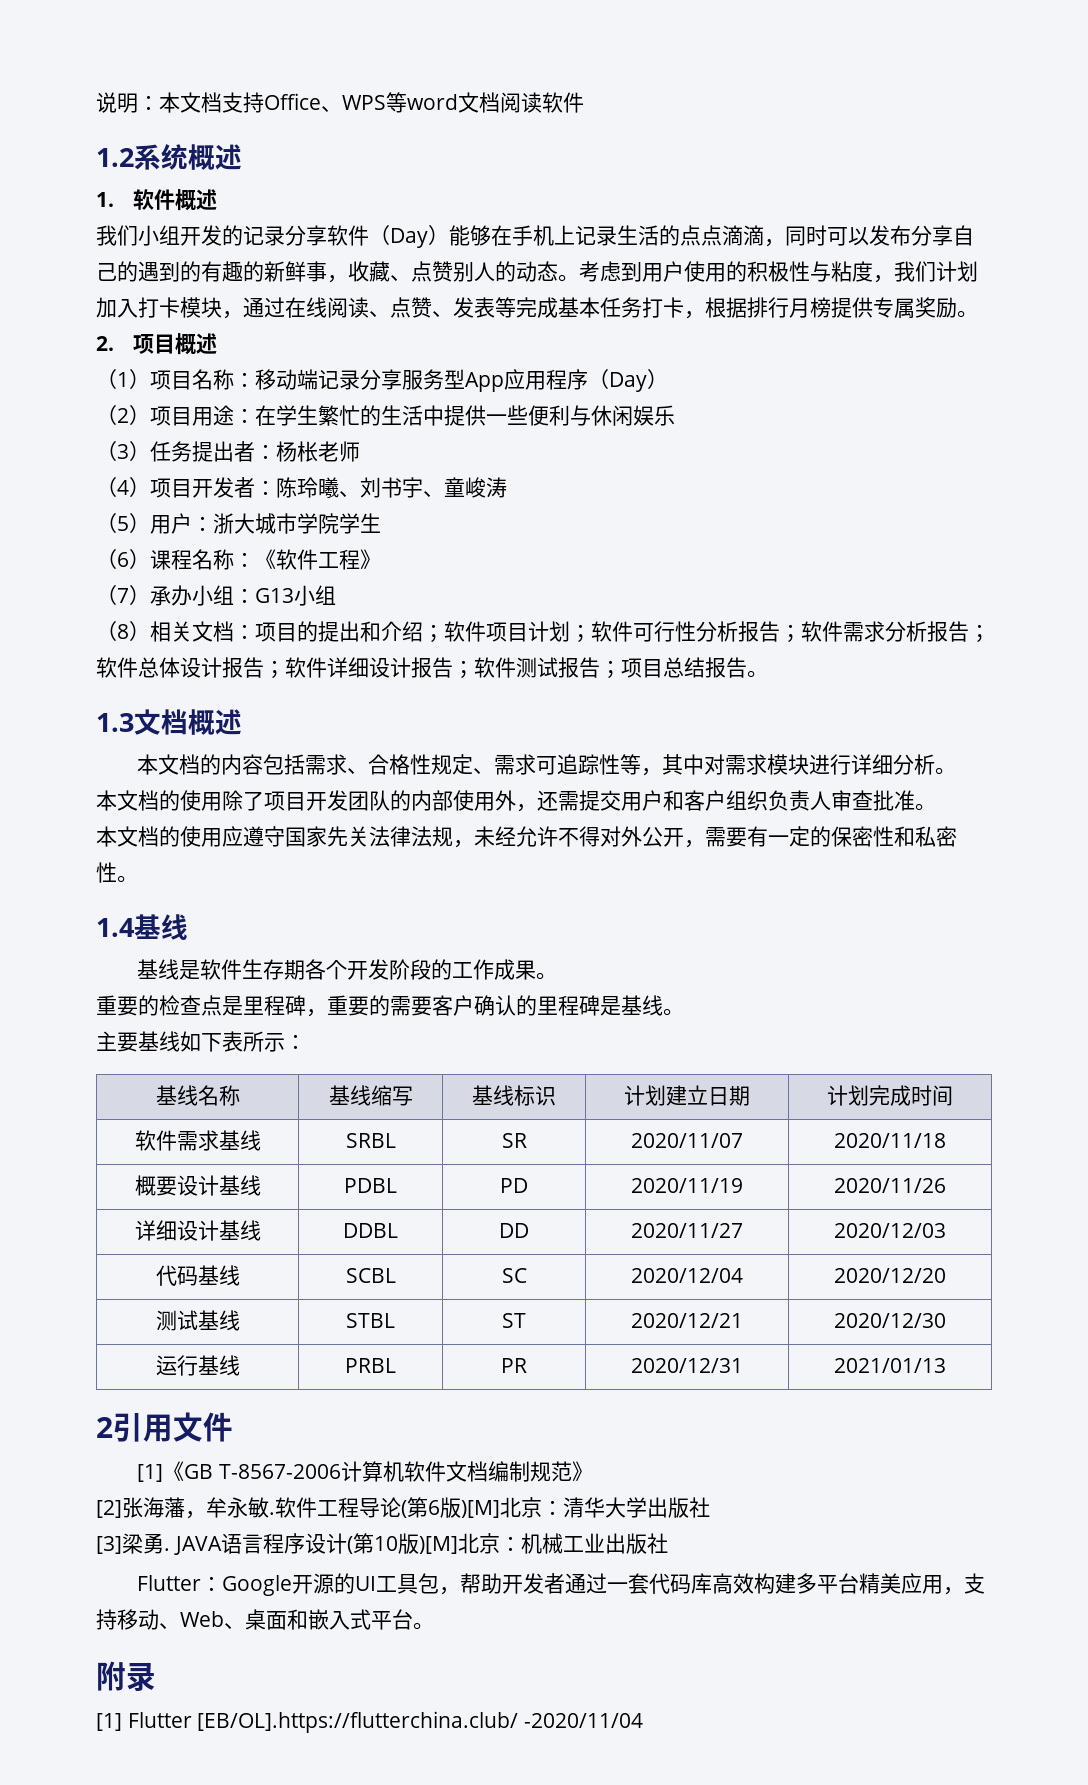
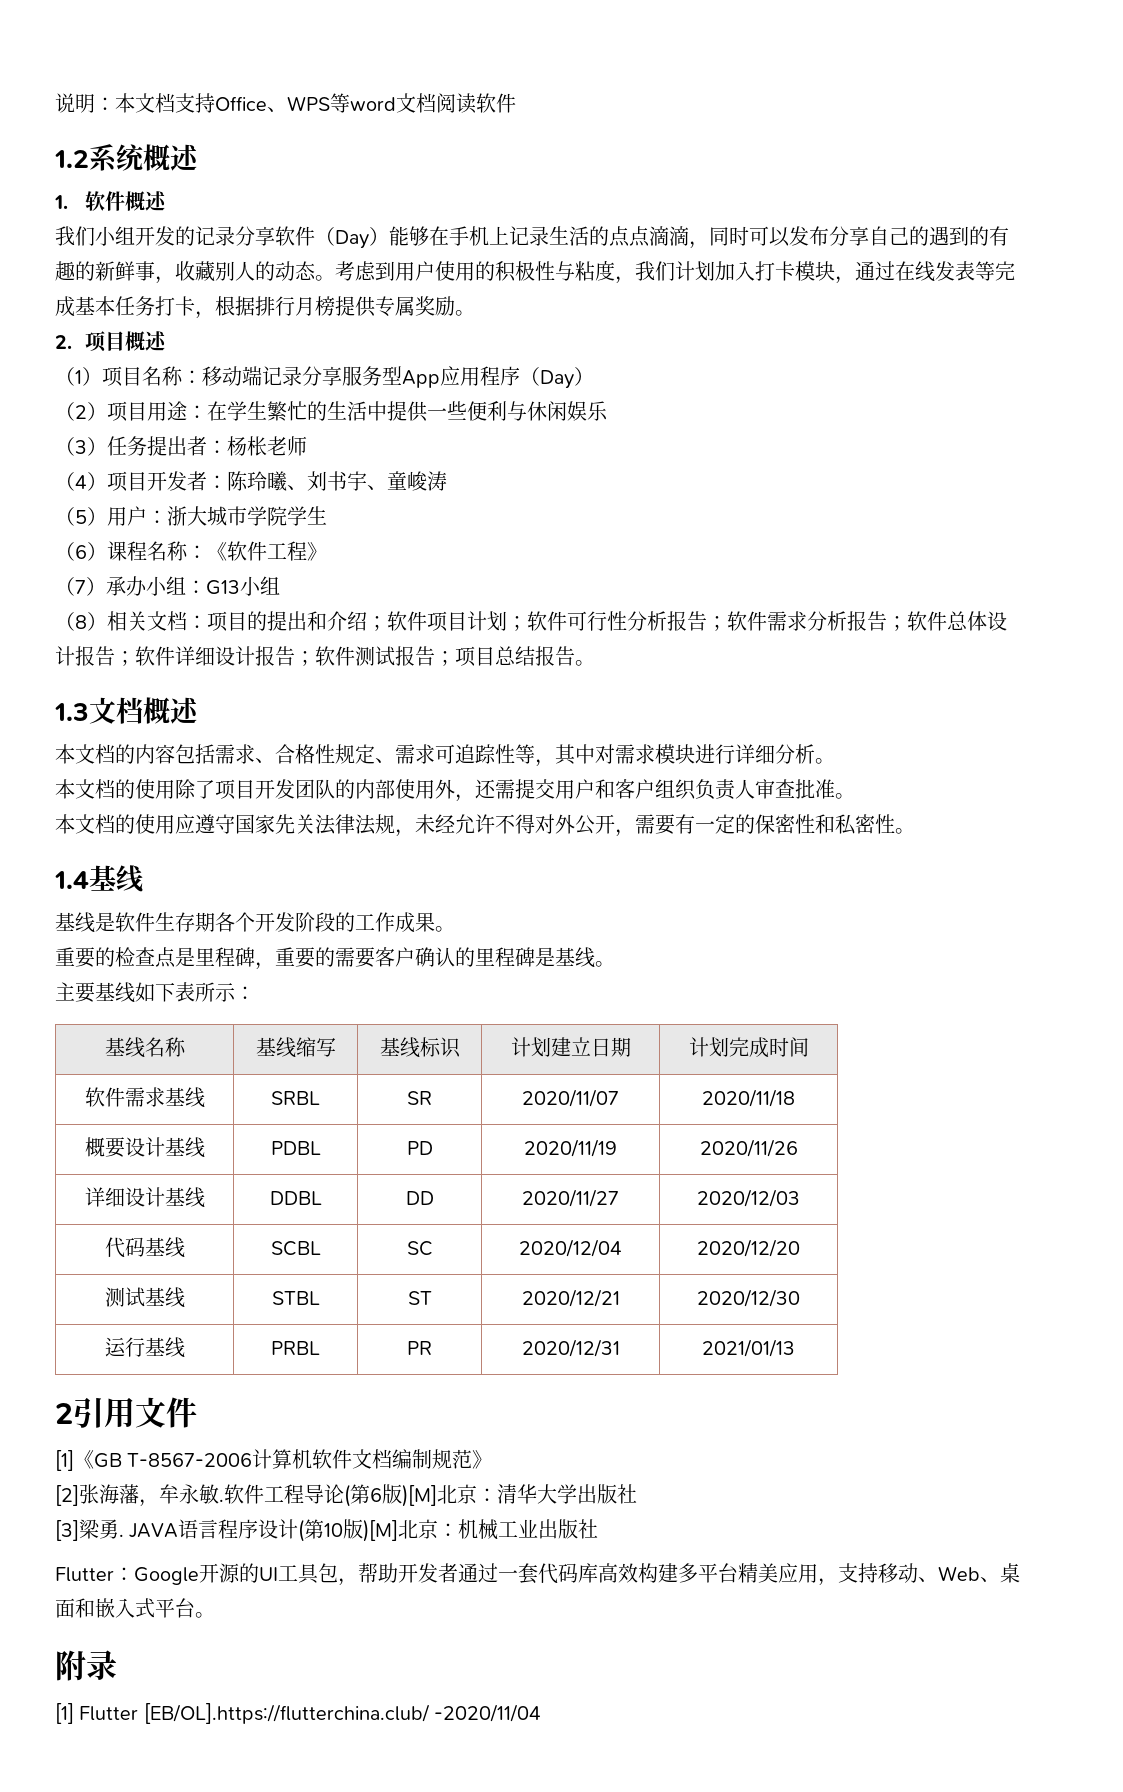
[390,261,453,282] 、点赞 -> (215, 271) none
[327,297,453,318] 阅读、点赞、 -> (935, 271) none

